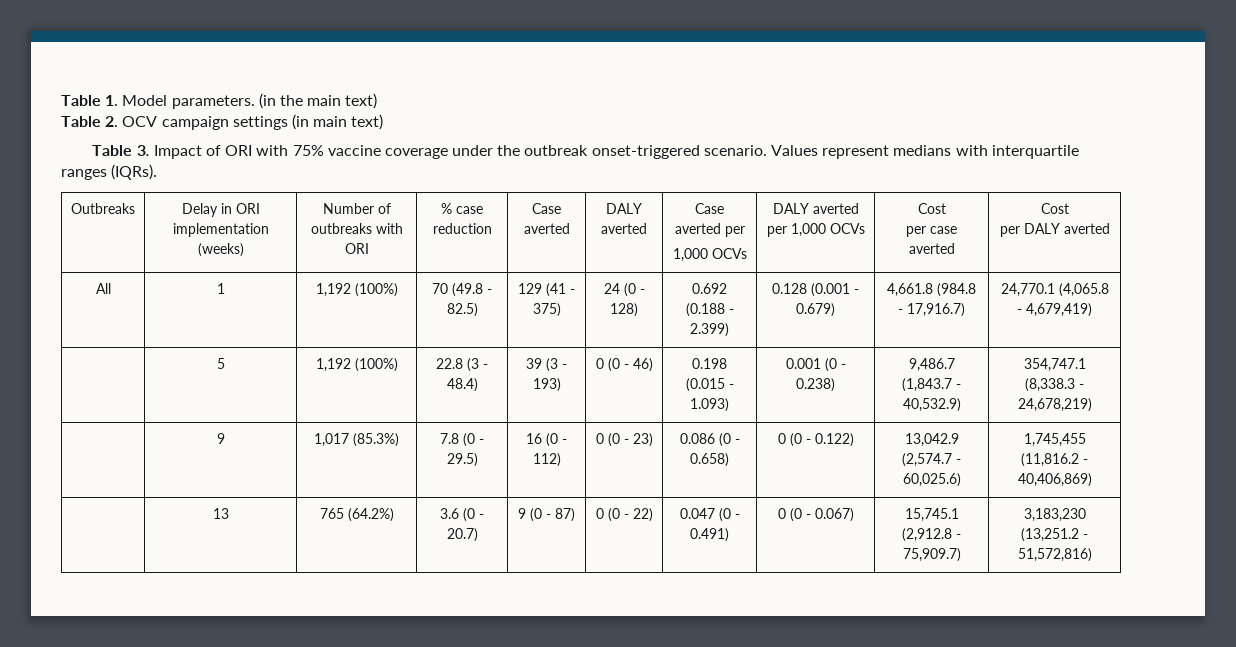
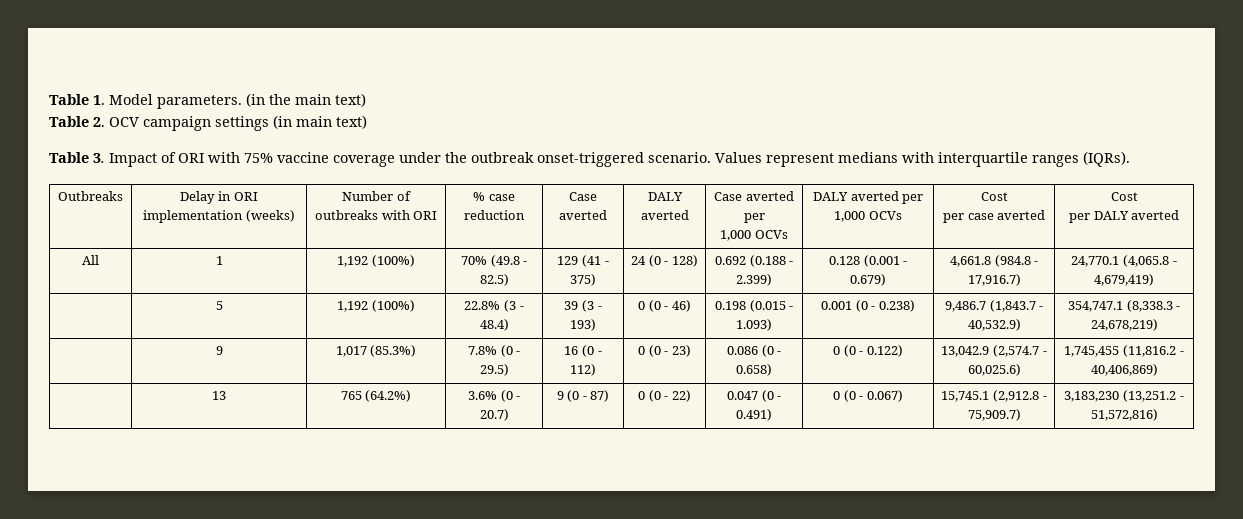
[432,283,448,294] 70 -> [460,256,487,265] 70%
[436,358,463,369] 22.8 -> [464,301,501,310] 22.8%
[440,433,459,444] 7.8 -> [467,346,497,355] 7.8%
[440,508,459,519] 3.6 -> [467,391,497,400] 3.6%

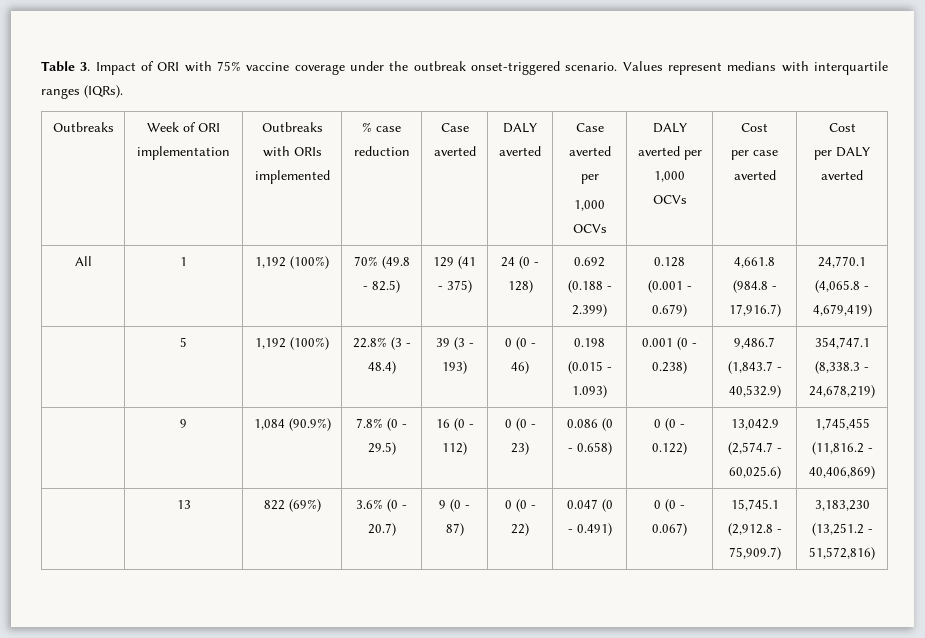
[49,93,366,109] [49,115,367,131] [49,152,89,163] Table 1. Model parameters. (in the main text) // Table 2. OCV campaign settings (in main text) // Table -> [41,61,75,72] Table
[180,191,232,204] Delay in -> [147,122,196,132] Week of
[245,210,295,222] [342,191,411,201] [314,210,438,220] (weeks) | Number of outbreaks with ORI -> [261,122,323,132] [262,146,322,157] [254,170,330,184] | Outbreaks with ORIs implemented
[335,345,417,357] 1,017 (85.3%) -> [253,418,331,431] 1,084 (90.9%)
[340,390,412,402] 765 (64.2%) -> [263,499,321,512] 822 (69%)

